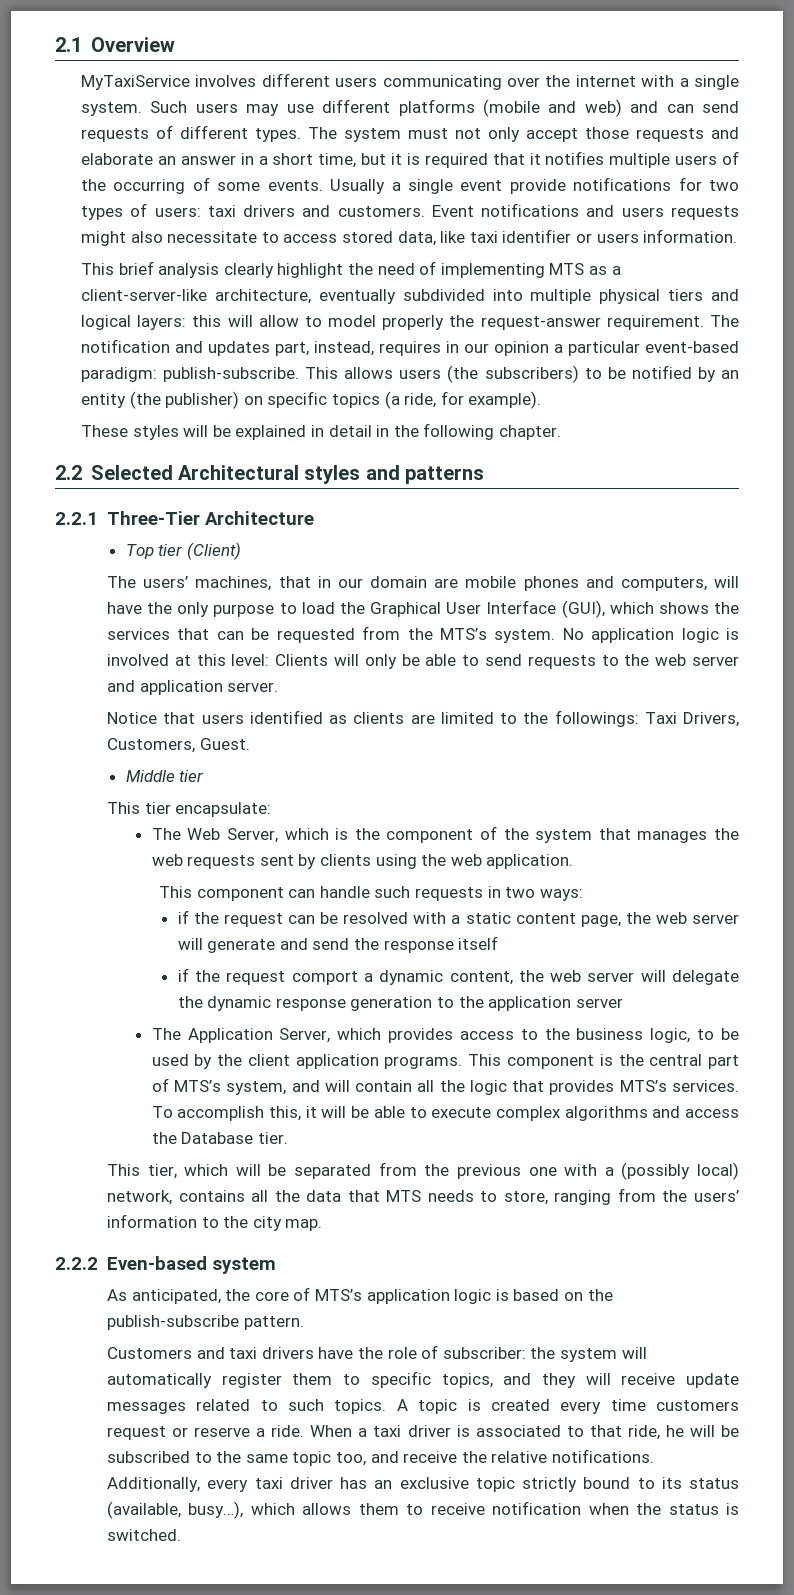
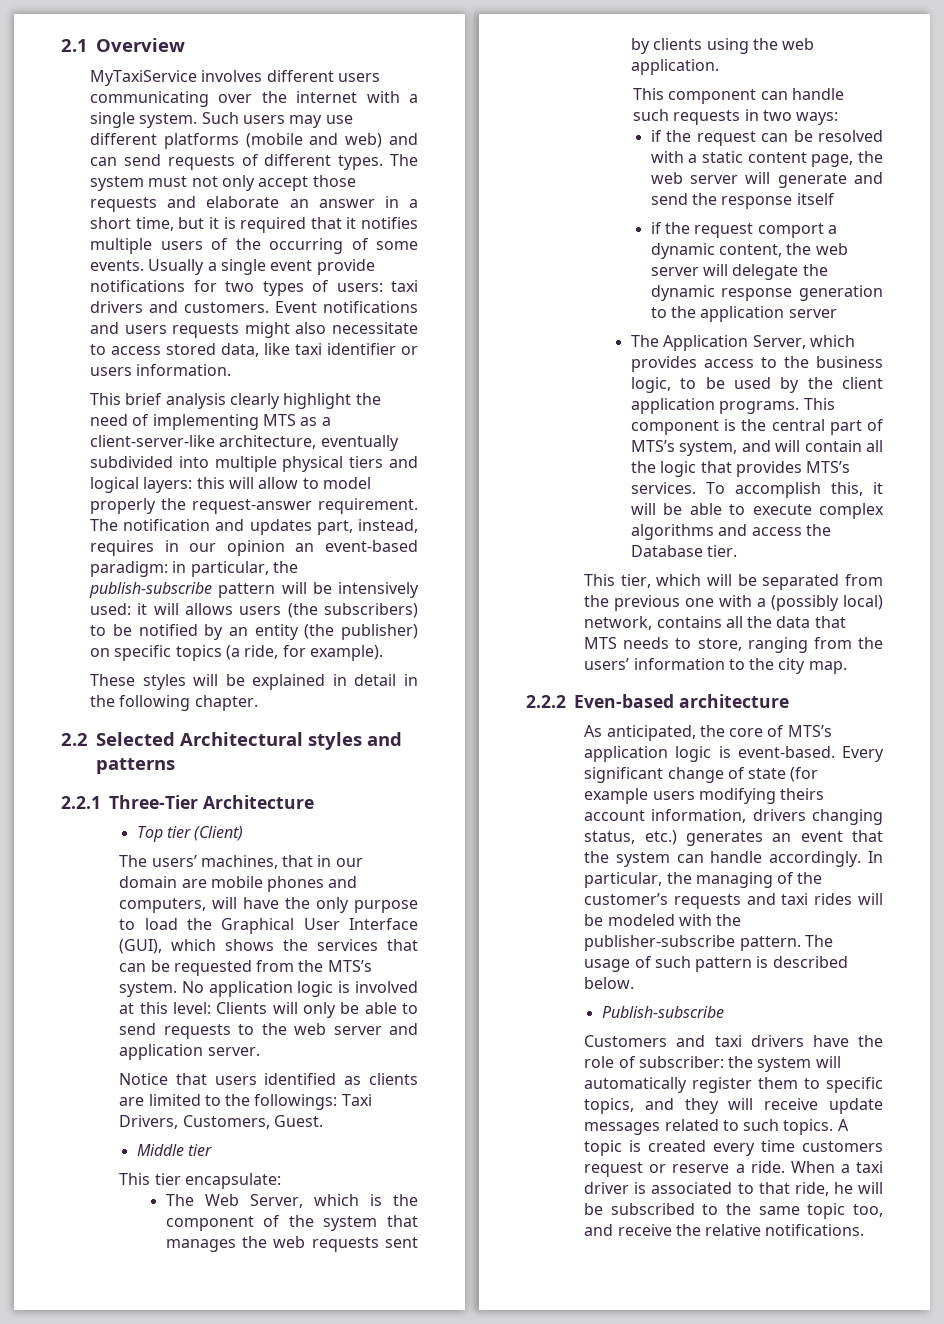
[554,341,739,356] [81,367,339,382] a particular event-based paradigm: publish-subscribe. This -> [295,540,418,552] [90,561,299,577] [89,582,419,598] [90,603,179,615] an event-based paradigm: in particular, the publish-subscribe pattern will be intensively used: it will
[211,1257,276,1274] system -> [679,694,789,708] architecture
[513,1289,613,1301] [107,1315,304,1330] based on the publish-subscribe pattern. -> [737,746,884,762] [584,767,819,783] [584,788,825,804] [584,809,883,825] [584,830,883,846] [584,851,883,867] [584,872,823,888] [584,893,883,909] [584,914,742,926] [584,935,833,951] [584,956,848,972] [584,977,635,989] [601,1006,724,1018] event-based. Every significant change of state (for example users modifying theirs account information, drivers changing status, etc.) generates an event that the system can handle accordingly. In particular, the managing of the customer’s requests and taxi rides will be modeled with the publisher-subscribe pattern. The usage of such pattern is described below. // Publish-subscribe
[107,1477,739,1492] [107,1501,739,1519] [107,1529,182,1541] Additionally, every taxi driver has an exclusive topic strictly bound to its status (available, busy…), which allows them to receive notification when the status is switched. -> (865, 1230) none

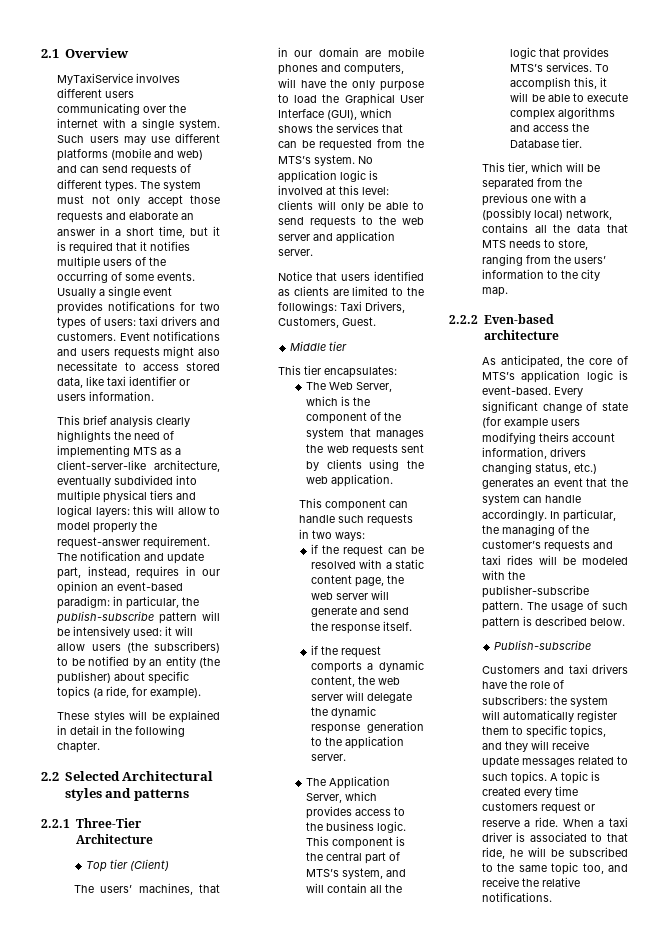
[316,259,375,275] provide -> [57,301,104,314] provides
[283,393,352,409] highlight -> [57,430,112,442] highlights
[249,519,312,535] updates -> [167,552,205,564] update
[185,603,234,615] allows -> [57,643,86,651] allow
[90,648,111,657] on -> [114,672,146,681] about
[216,1002,268,1014] Clients -> [277,200,313,210] clients
[184,1173,281,1189] encapsulate: -> [323,366,397,378] encapsulates:
[796,193,835,205] [650,222,824,238] itself // if the request comport -> [382,621,412,631] [310,645,381,658] [310,661,362,673] itself. // if the request comports
[788,309,837,318] server -> [310,754,346,761] server.
[630,377,883,393] [630,398,800,414] logic, to be used by the client application programs. -> [377,821,407,833] logic.
[638,1056,724,1068] subscriber: -> [481,695,547,705] subscribers:

